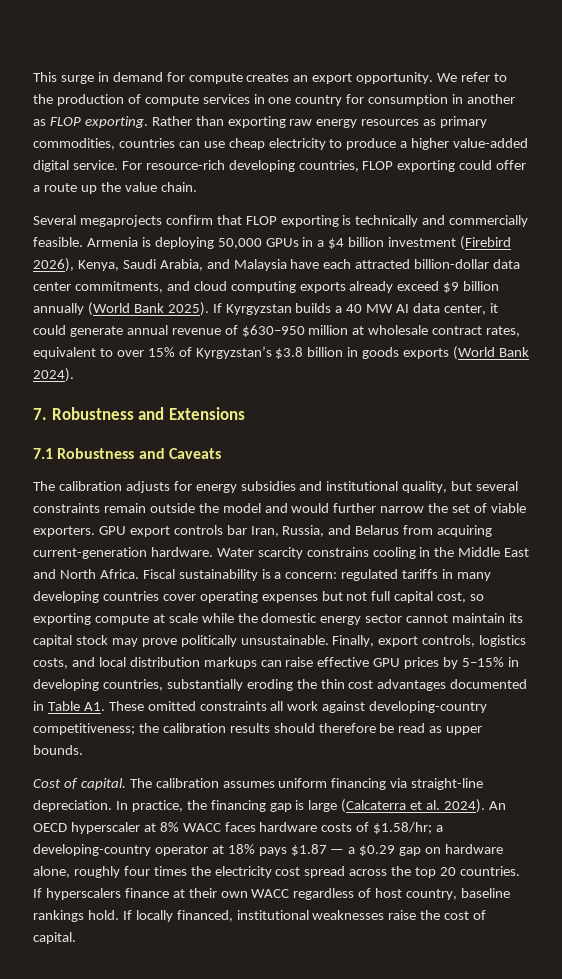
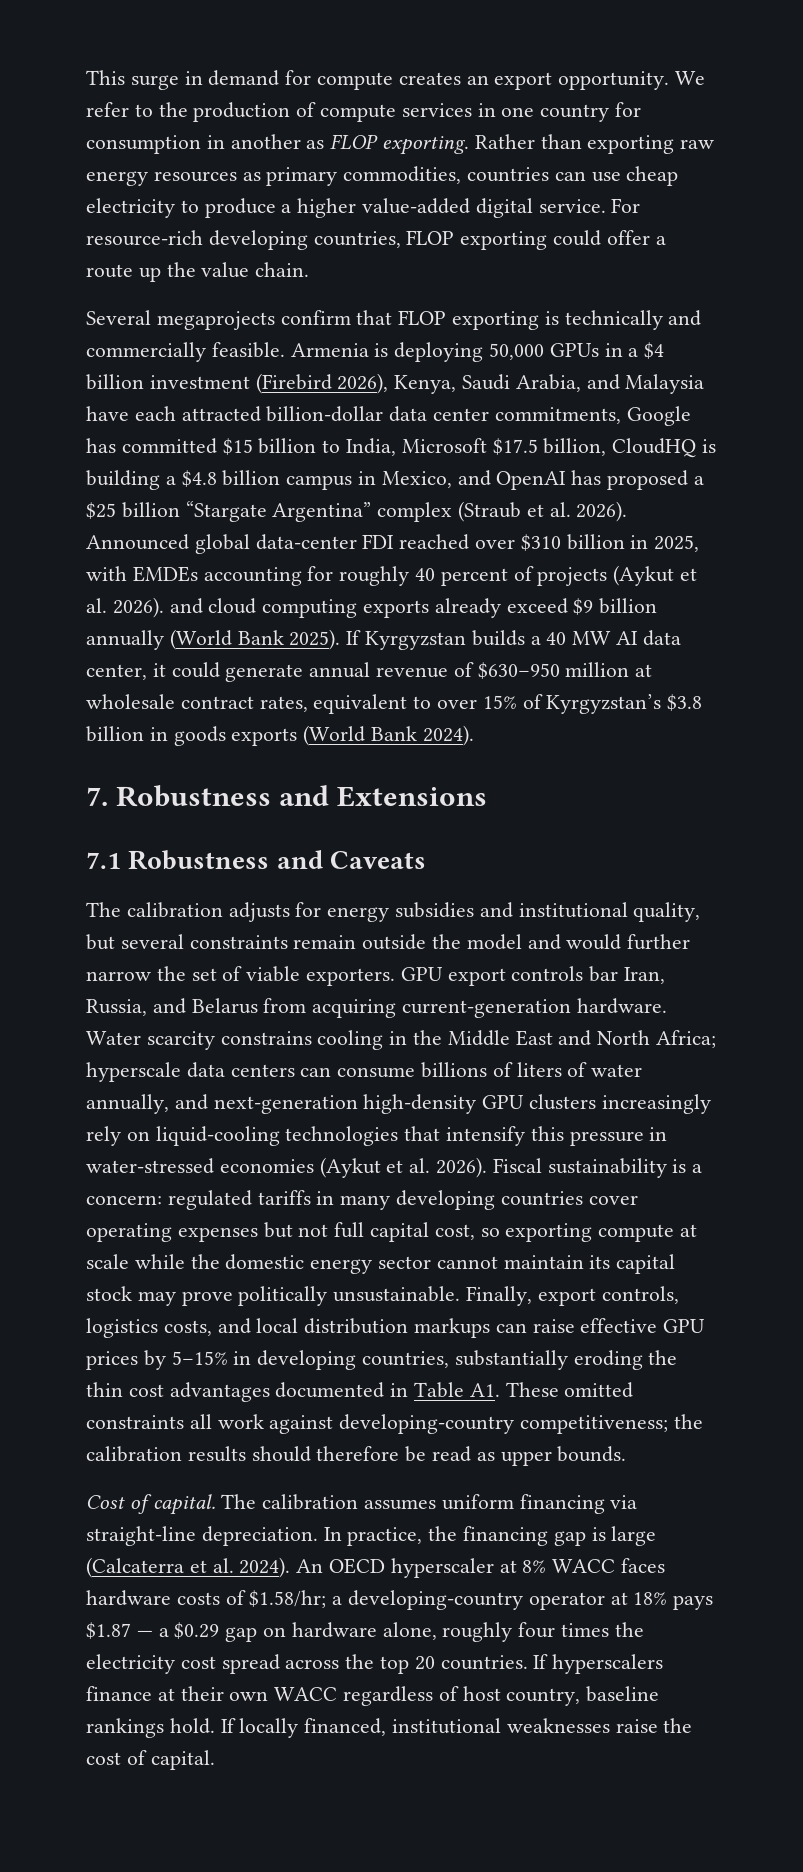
(163, 287) none -> [626,406,691,426] [86,438,717,458] [86,470,704,490] [86,501,628,522] [86,534,700,554] [86,565,698,586] [86,597,164,618] Google has committed $15 billion to India, Microsoft $17.5 billion, CloudHQ is building a $4.8 billion campus in Mexico, and OpenAI has proposed a $25 billion “Stargate Argentina” complex (Straub et al. 2026). Announced global data-center FDI reached over $310 billion in 2025, with EMDEs accounting for roughly 40 percent of projects (Aykut et al. 2026).
[99,569,139,579] Africa. -> [656,1030,717,1048] [86,1062,643,1082] [86,1094,711,1114] [86,1126,668,1146] [86,1157,488,1178] Africa; hyperscale data centers can consume billions of liters of water annually, and next-generation high-density GPU clusters increasingly rely on liquid-cooling technologies that intensify this pressure in water-stressed economies (Aykut et al. 2026).

